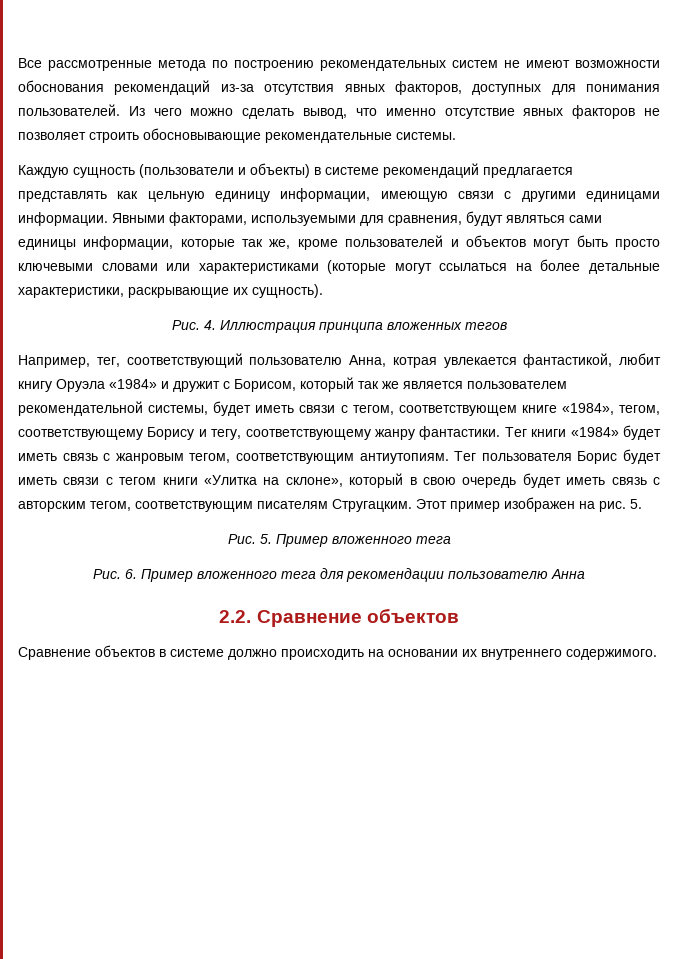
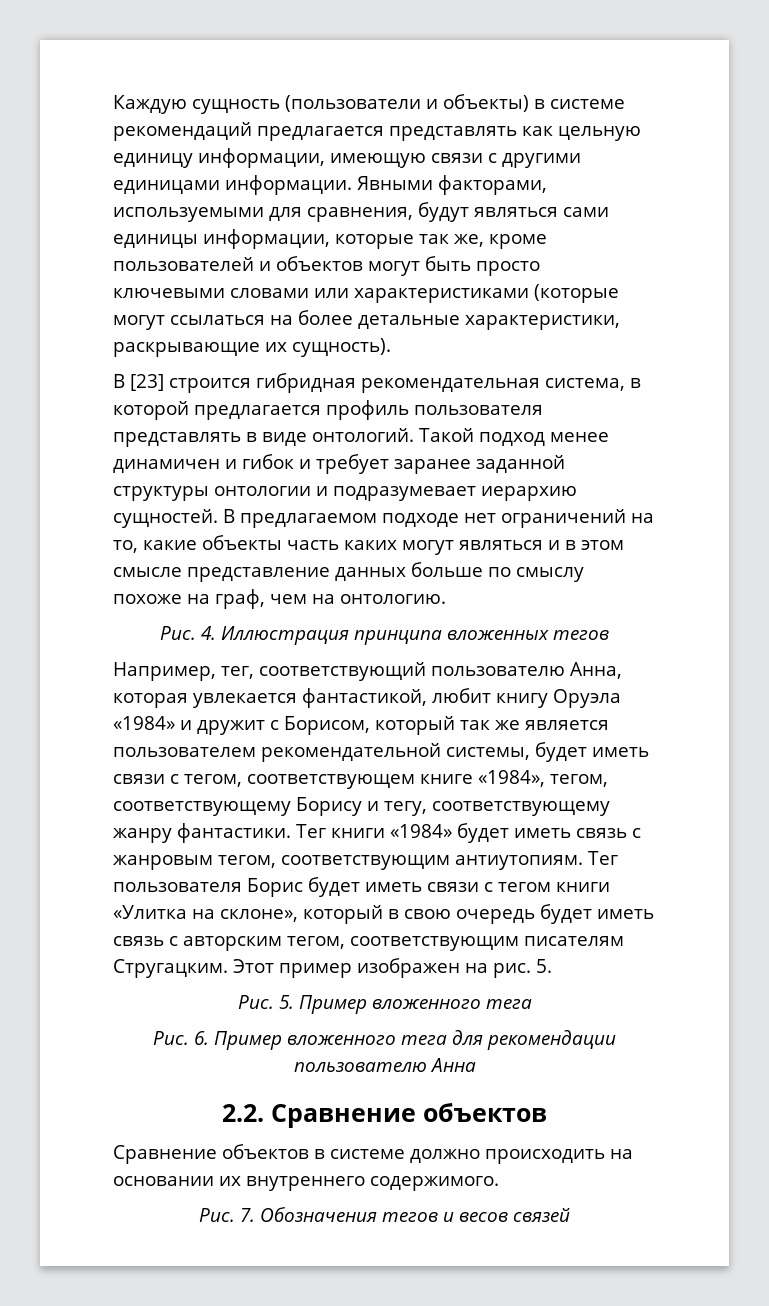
[18,58,660,71] [18,80,660,95] [18,104,660,119] [18,128,456,143] Все рассмотренные метода по построению рекомендательных систем не имеют возможности обоснования рекомендаций из-за отсутствия явных факторов, доступных для понимания пользователей. Из чего можно сделать вывод, что именно отсутствие явных факторов не позволяет строить обосновывающие рекомендательные системы. // -> (113, 104) none
(323, 291) none -> [113,373,641,393] [113,400,543,420] [113,428,609,447] [113,454,565,474] [113,486,577,501] [113,509,654,528] [113,535,624,555] [113,562,584,582] [113,589,446,609] // В [23] строится гибридная рекомендательная система, в которой предлагается профиль пользователя представлять в виде онтологий. Такой подход менее динамичен и гибок и требует заранее заданной структуры онтологии и подразумевает иерархию сущностей. В предлагаемом подходе нет ограничений на то, какие объекты часть каких могут являться и в этом смысле представление данных больше по смыслу похоже на граф, чем на онтологию.
[392,357,437,368] котрая -> [113,693,188,708] которая
(657, 654) none -> [199,1207,570,1222] // Рис. 7. Обозначения тегов и весов связей

